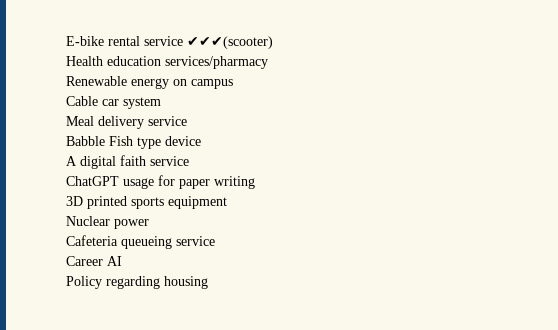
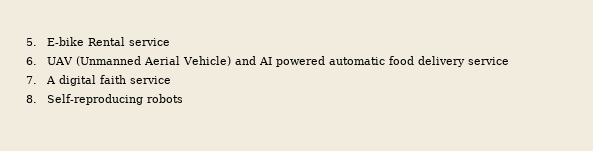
[66,36,273,49] [66,56,268,69] [66,76,233,89] [66,96,161,109] [66,116,187,129] [66,136,201,149] [66,155,189,169] [66,175,255,189] [66,196,227,209] [66,216,149,229] [66,235,215,249] [66,256,122,266] [66,276,208,289] E-bike rental service ✔✔✔(scooter) // Health education services/pharmacy // Renewable energy on campus // Cable car system // Meal delivery service // Babble Fish type device // A digital faith service // ChatGPT usage for paper writing // 3D printed sports equipment // Nuclear power // Cafeteria queueing service // Career AI // Policy regarding housing -> [26,37,170,46] [26,56,509,67] [26,75,171,86] [26,94,183,105] 5. E-bike Rental service // 6. UAV (Unmanned Aerial Vehicle) and AI powered automatic food delivery service // 7. A digital faith service // 8. Self-reproducing robots

